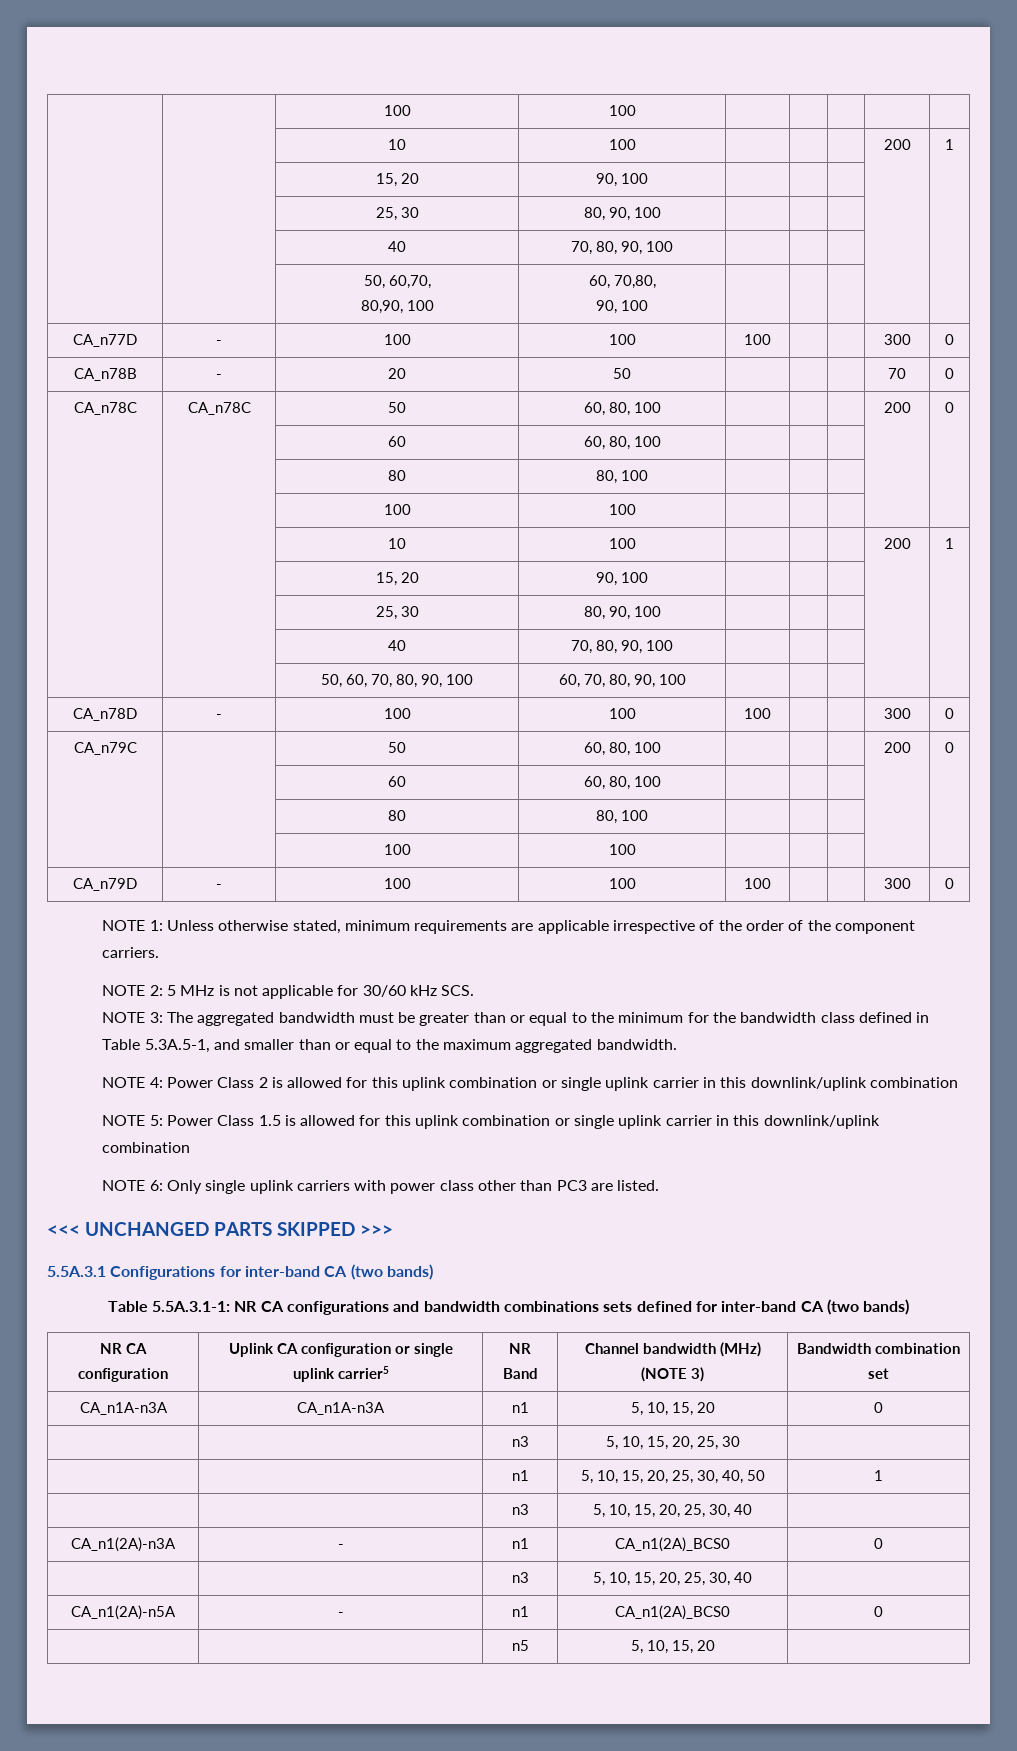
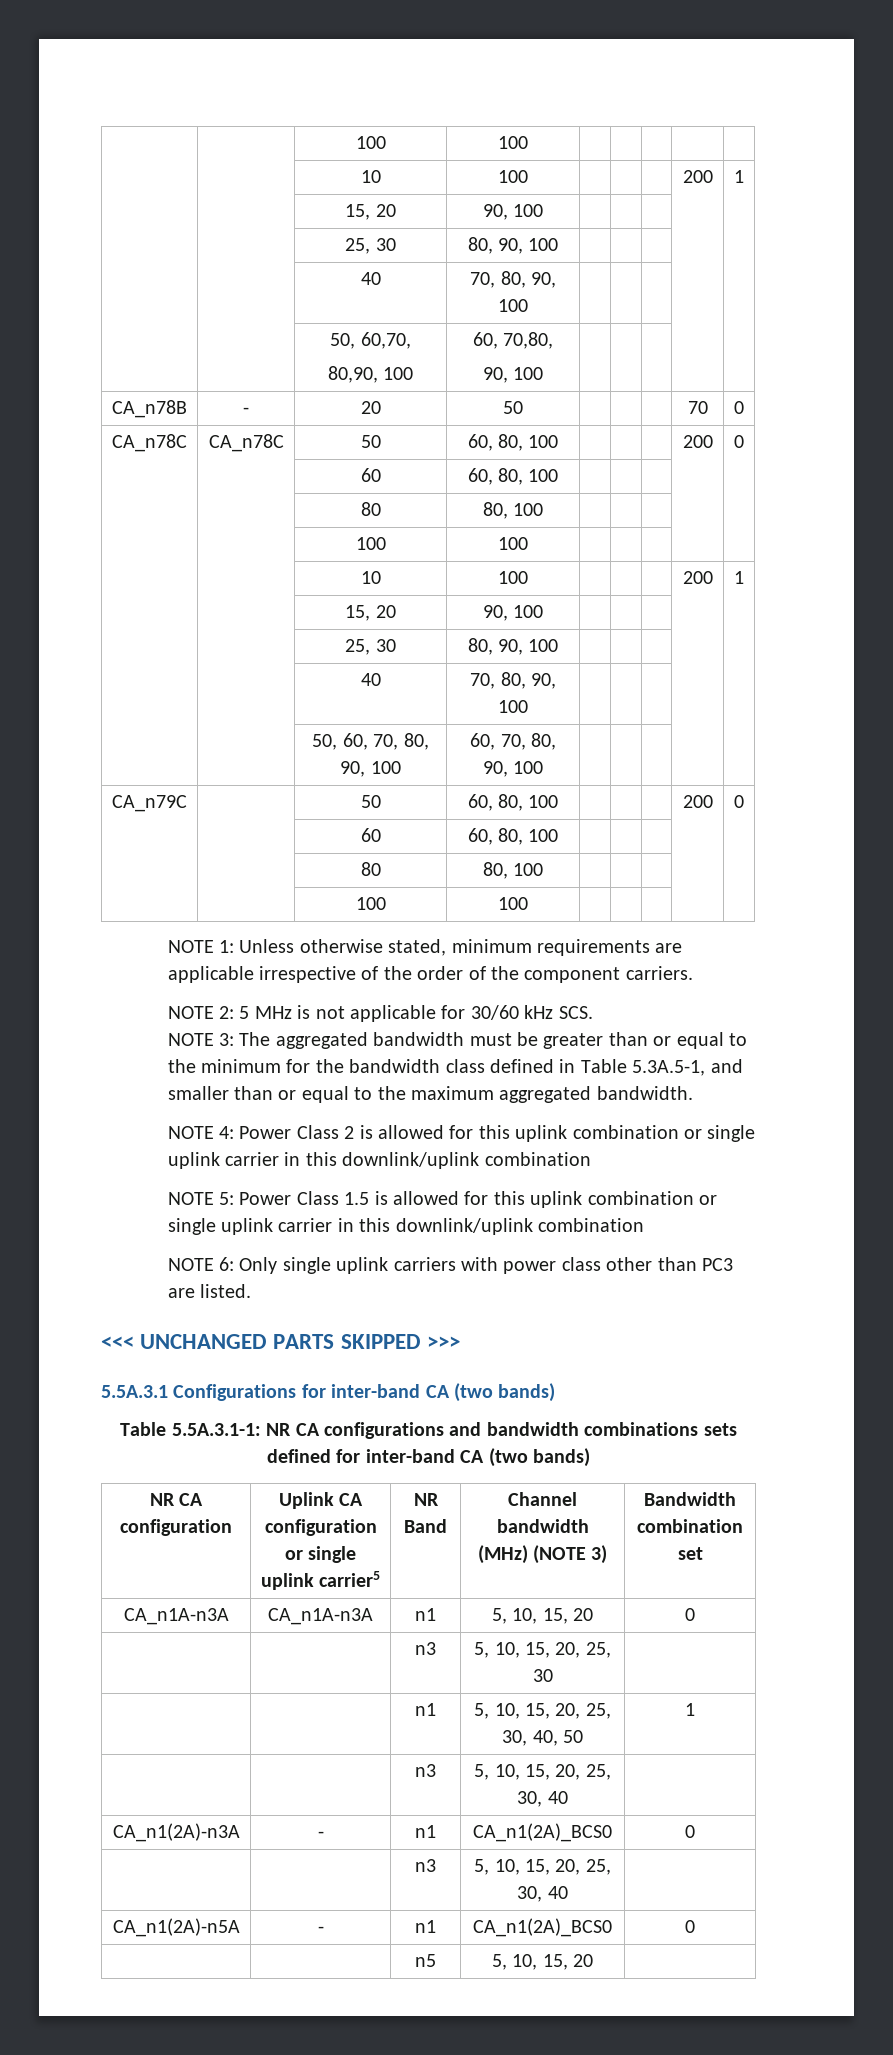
[73,334,137,347] [216,340,222,345] [383,334,411,345] [608,334,636,345] [744,334,771,345] [883,334,911,345] [945,334,954,345] // CA_n77D | - | 100 | 100 | 100 | | | 300 | 0 -> (544, 373) none
[73,708,137,721] [216,714,222,719] [383,708,411,719] [608,708,636,719] [744,708,771,719] [883,708,911,719] [945,708,954,719] // CA_n78D | - | 100 | 100 | 100 | | | 300 | 0 -> (544, 767) none
[73,878,137,891] [216,884,222,889] [383,878,411,889] [608,878,636,889] [744,878,771,889] [883,878,911,889] [945,878,954,889] // CA_n79D | - | 100 | 100 | 100 | | | 300 | 0 -> (528, 903) none

